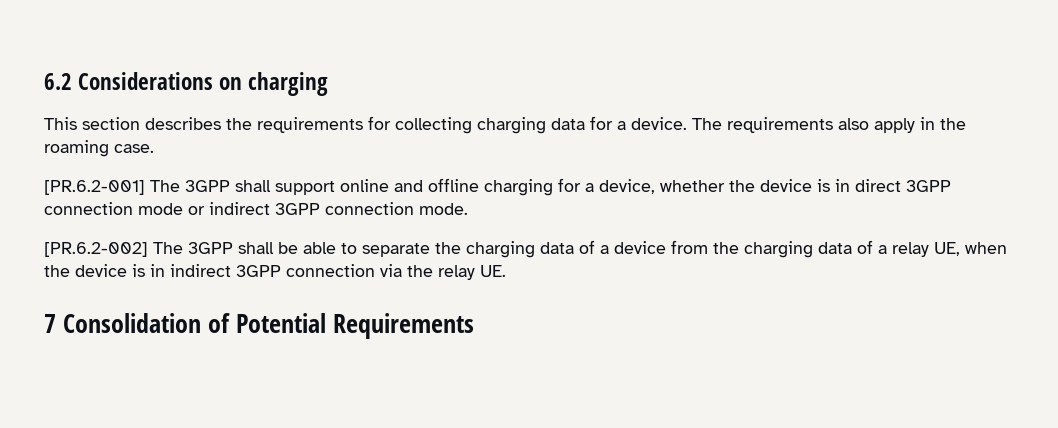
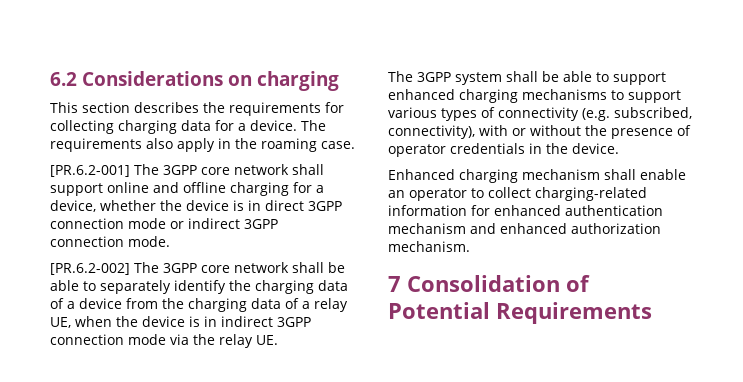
(230, 186) none -> [201,164,289,175] core network
[238,242,430,257] shall be able to separate -> [201,262,345,273] [50,280,226,294] core network shall be able to separately identify
(375, 270) none -> [128,334,166,345] mode
(506, 271) none -> [388,71,666,85] [388,89,681,103] [388,107,692,121] [388,125,691,139] [388,143,619,157] [388,169,686,183] [388,187,647,201] [388,205,663,216] [388,223,661,234] [388,241,470,252] // The 3GPP system shall be able to support enhanced charging mechanisms to support various types of connectivity (e.g. subscribed, connectivity), with or without the presence of operator credentials in the device. // Enhanced charging mechanism shall enable an operator to collect charging-related information for enhanced authentication mechanism and enhanced authorization mechanism.

